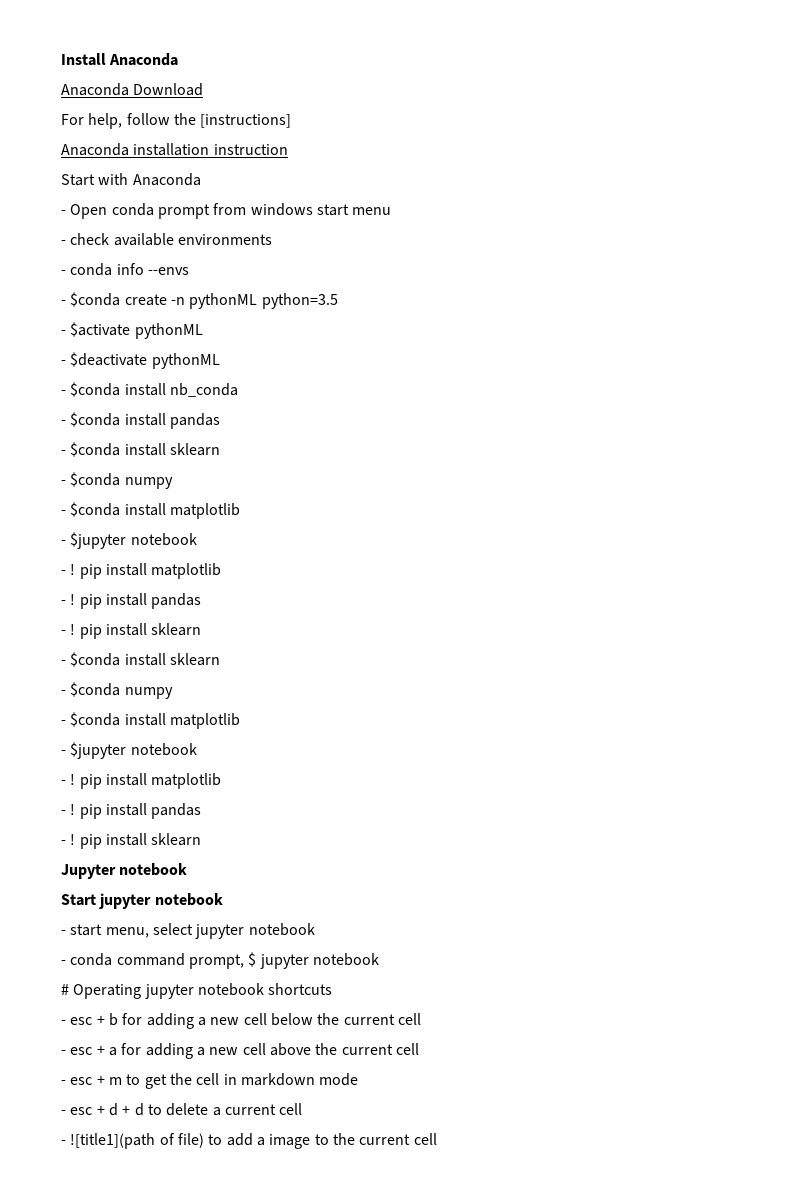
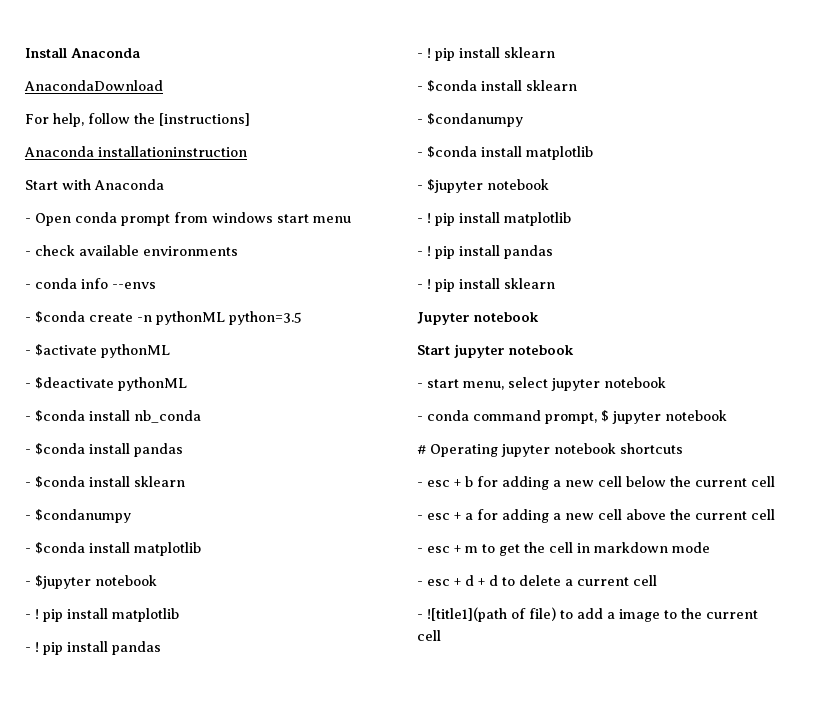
[61,83,204,96] Anaconda Download -> [24,80,163,91] AnacondaDownload
[133,143,288,156] installation instruction -> [98,146,247,157] installationinstruction
[70,472,173,489] $conda numpy -> [35,509,131,523] $condanumpy
[70,682,173,699] $conda numpy -> [427,113,523,127] $condanumpy

